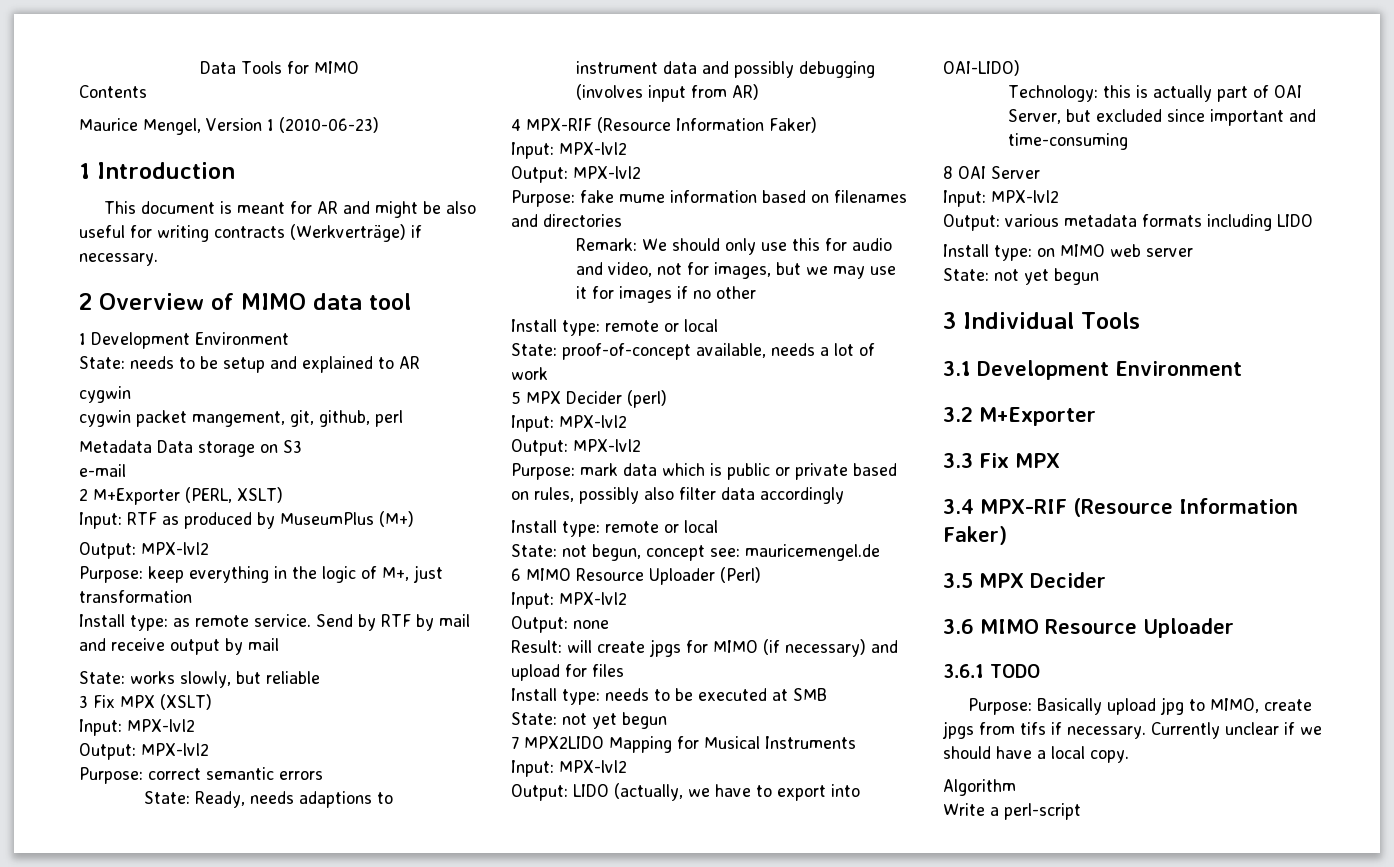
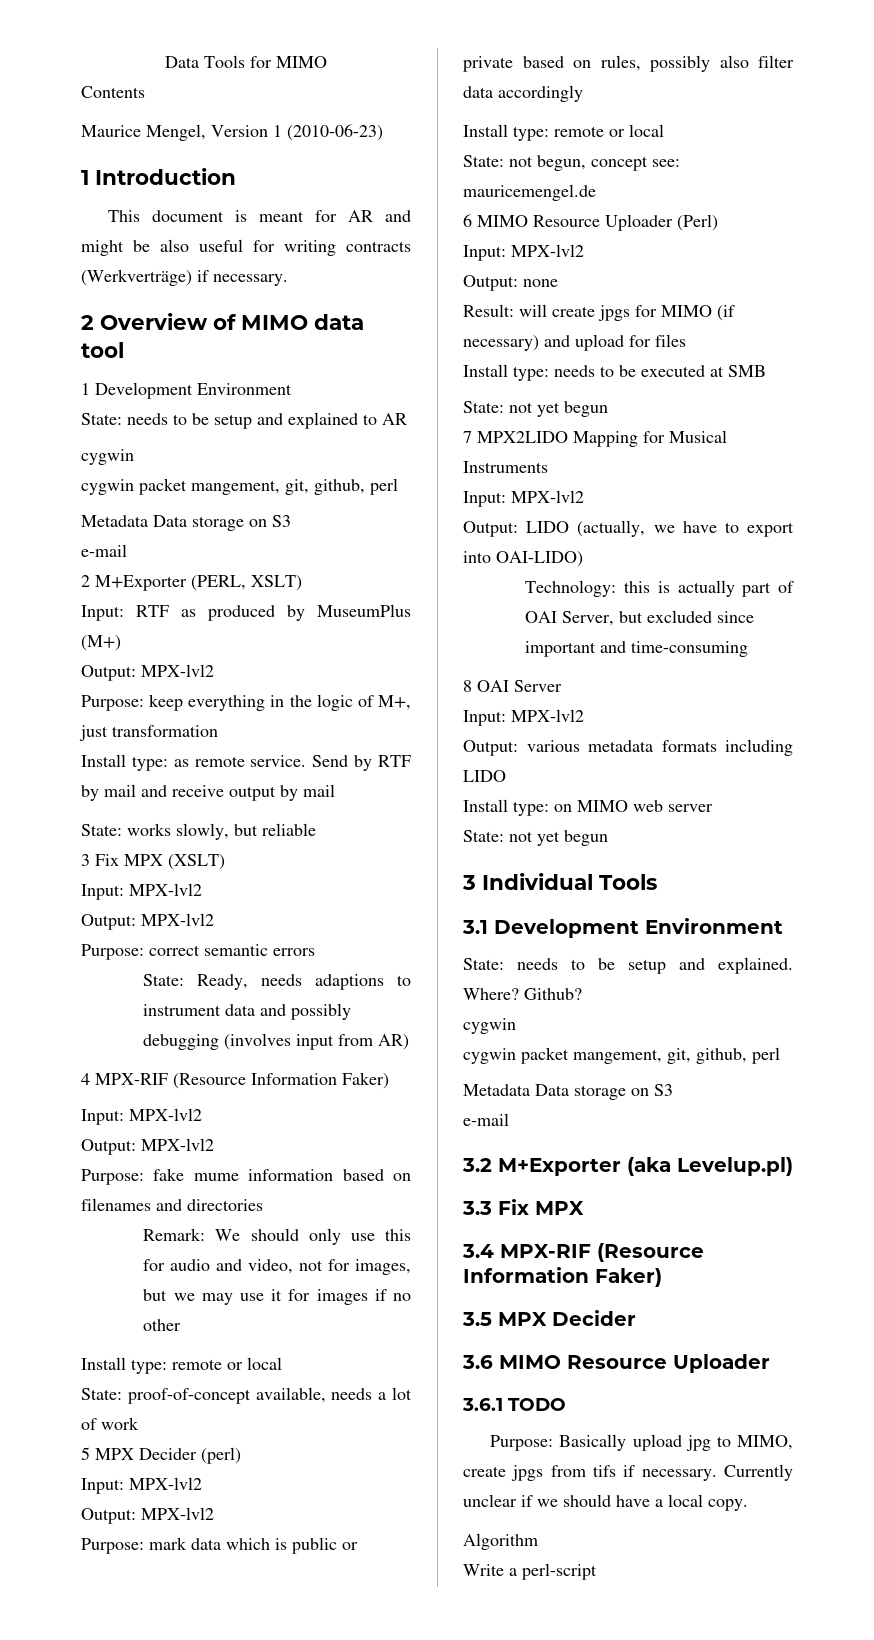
(1242, 368) none -> [463,957,793,974] [463,988,582,1000] [463,1018,516,1034] [463,1047,780,1064] [463,1084,673,1100] [463,1113,509,1126] // State: needs to be setup and explained. Where? Github? // cygwin // cygwin packet mangement, git, github, perl // Metadata Data storage on S3 // e-mail
(1096, 416) none -> [627,1157,793,1176] (aka Levelup.pl)

